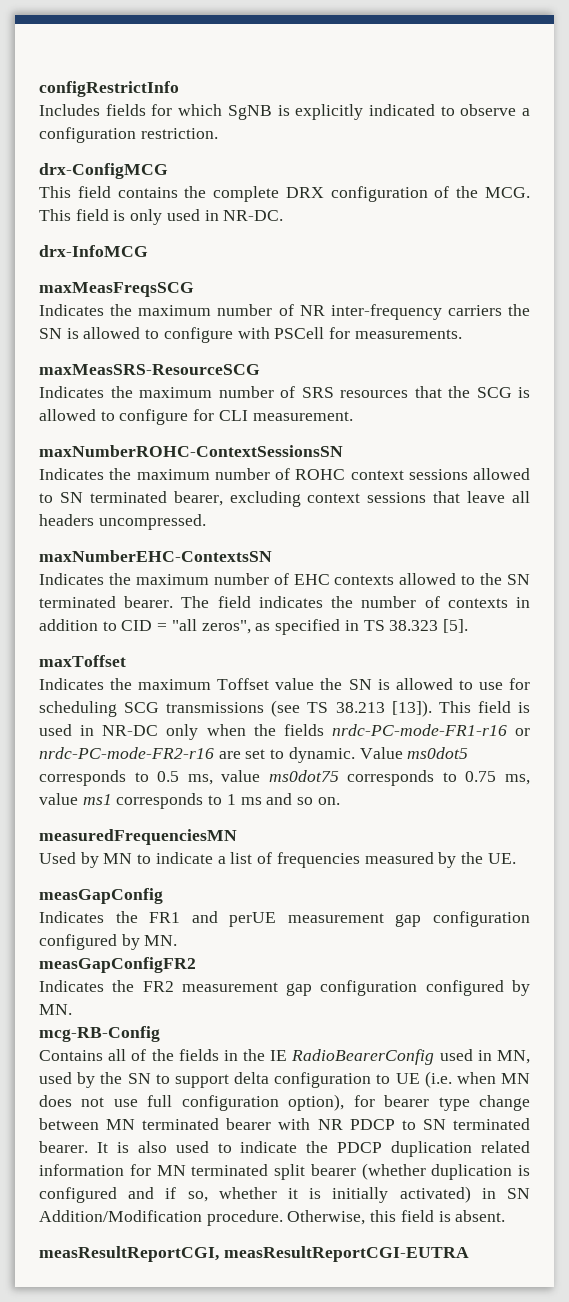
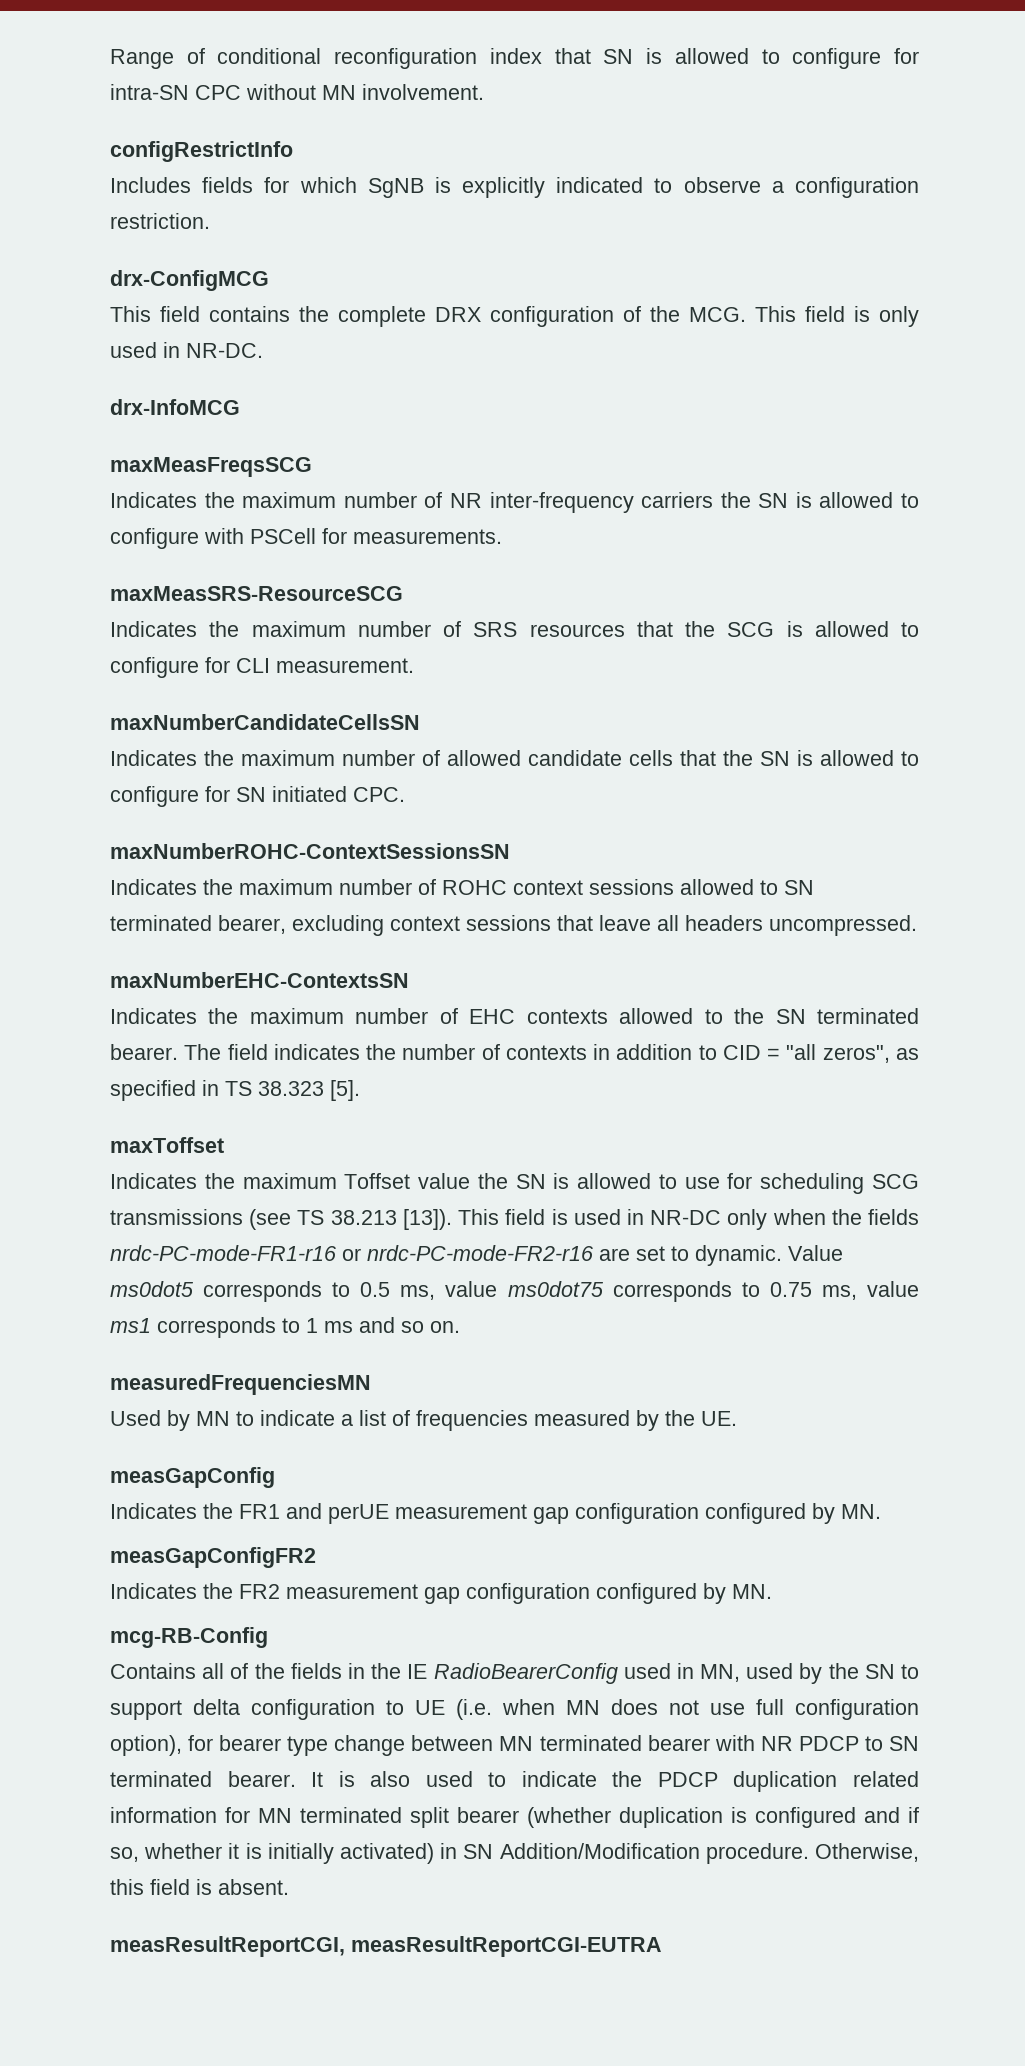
(39, 89) none -> [110,48,920,69] [110,84,484,100] Range of conditional reconfiguration index that SN is allowed to configure for intra-SN CPC without MN involvement. //
(353, 416) none -> [110,714,420,730] [110,750,919,766] [110,786,405,807] // maxNumberCandidateCellsSN // Indicates the maximum number of allowed candidate cells that the SN is allowed to configure for SN initiated CPC.

